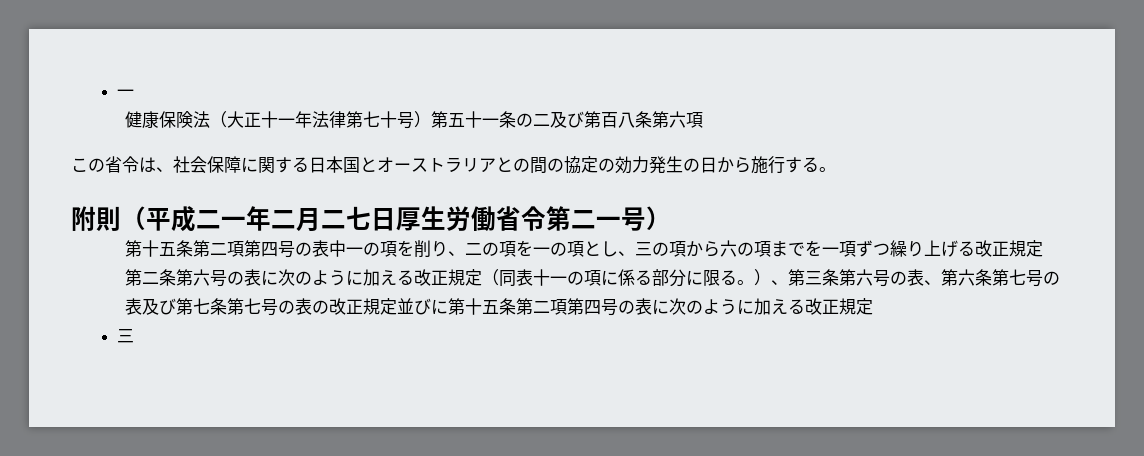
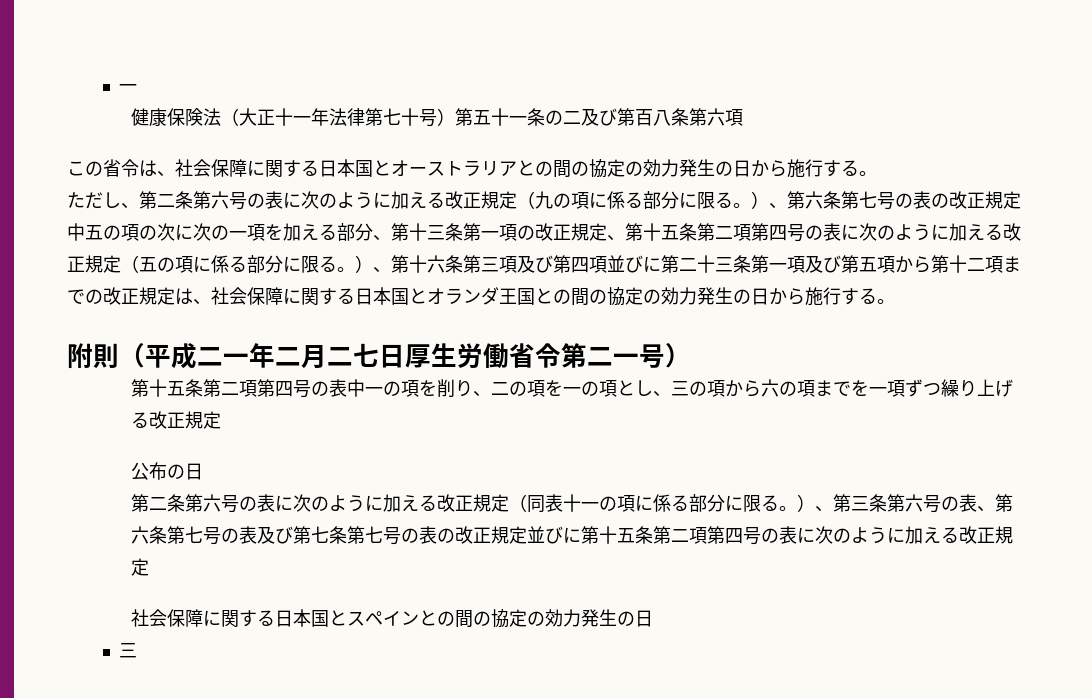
(836, 169) none -> [67,191,1021,210] [67,223,1021,242] [67,255,1021,273] [67,287,895,306] // ただし、第二条第六号の表に次のように加える改正規定（九の項に係る部分に限る。）、第六条第七号の表の改正規定中五の項の次に次の一項を加える部分、第十三条第一項の改正規定、第十五条第二項第四号の表に次のように加える改正規定（五の項に係る部分に限る。）、第十六条第三項及び第四項並びに第二十三条第一項及び第五項から第十二項までの改正規定は、社会保障に関する日本国とオランダ王国との間の協定の効力発生の日から施行する。
(1044, 248) none -> [131,462,204,480] // 公布の日
(874, 306) none -> [131,609,654,628] // 社会保障に関する日本国とスペインとの間の協定の効力発生の日

